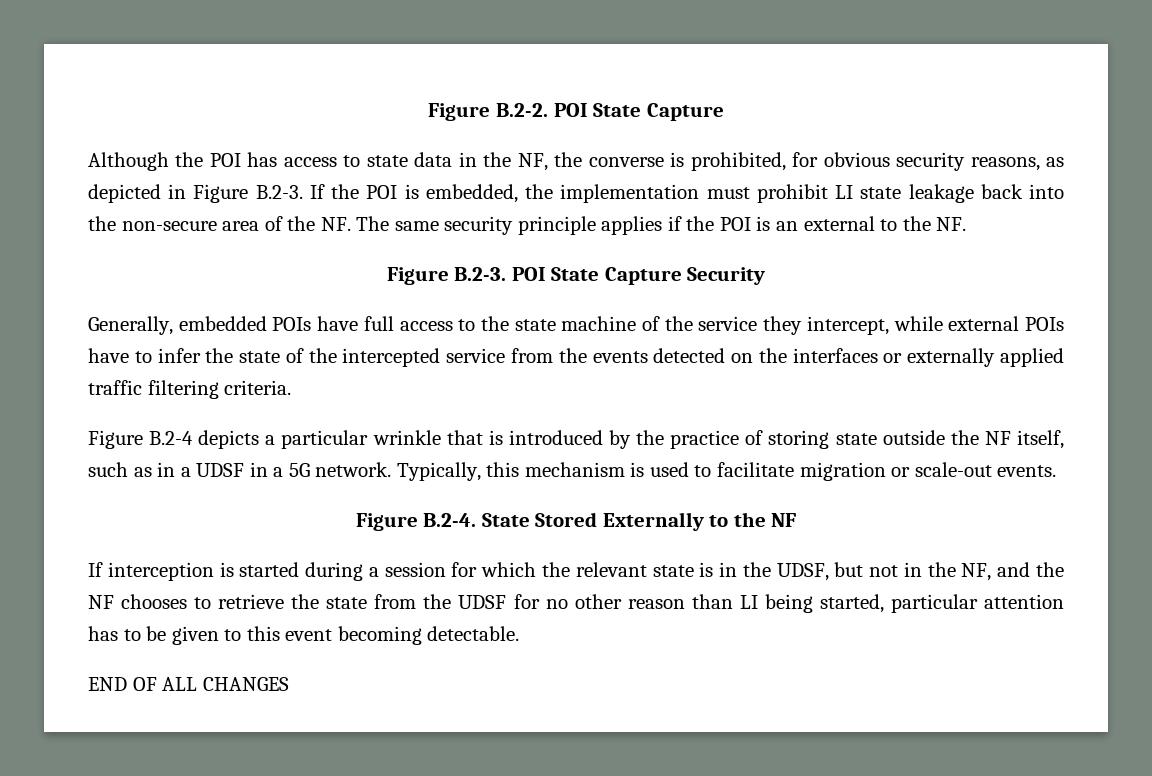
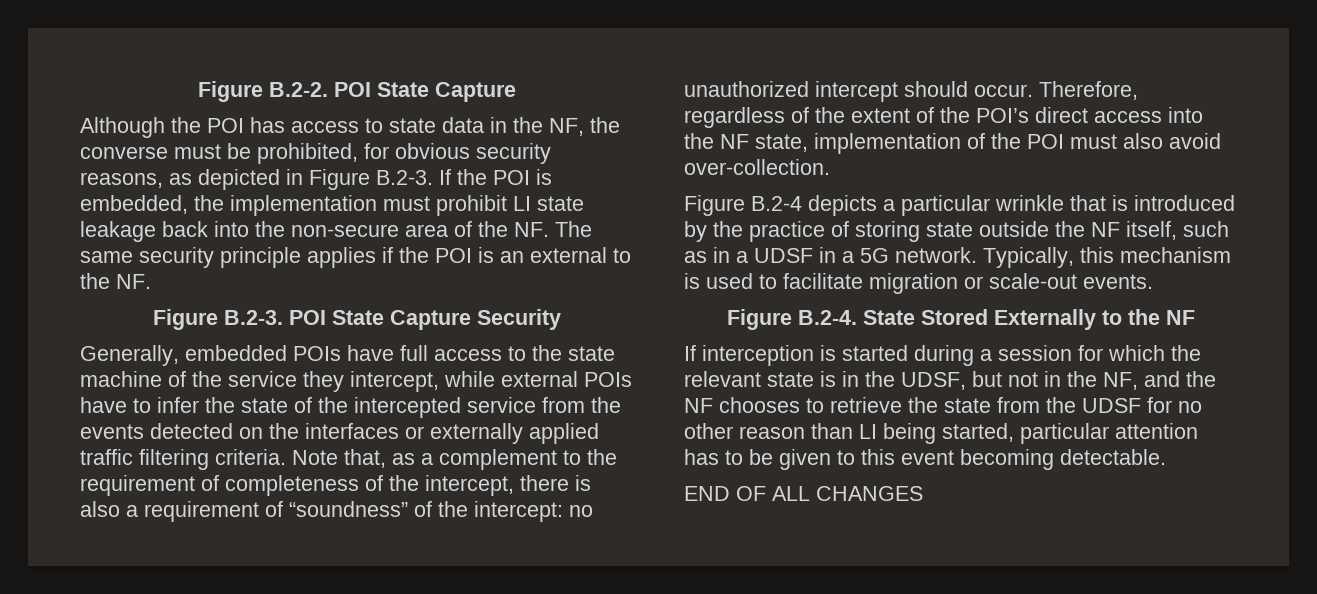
[670,152,685,167] is -> [174,143,251,159] must be
(292, 387) none -> [292,449,617,470] [80,475,591,496] [80,501,593,522] [684,81,1138,102] [684,107,1203,128] [684,133,1221,154] [684,159,830,175] Note that, as a complement to the requirement of completeness of the intercept, there is also a requirement of “soundness” of the intercept: no unauthorized intercept should occur. Therefore, regardless of the extent of the POI’s direct access into the NF state, implementation of the POI must also avoid over-collection.

